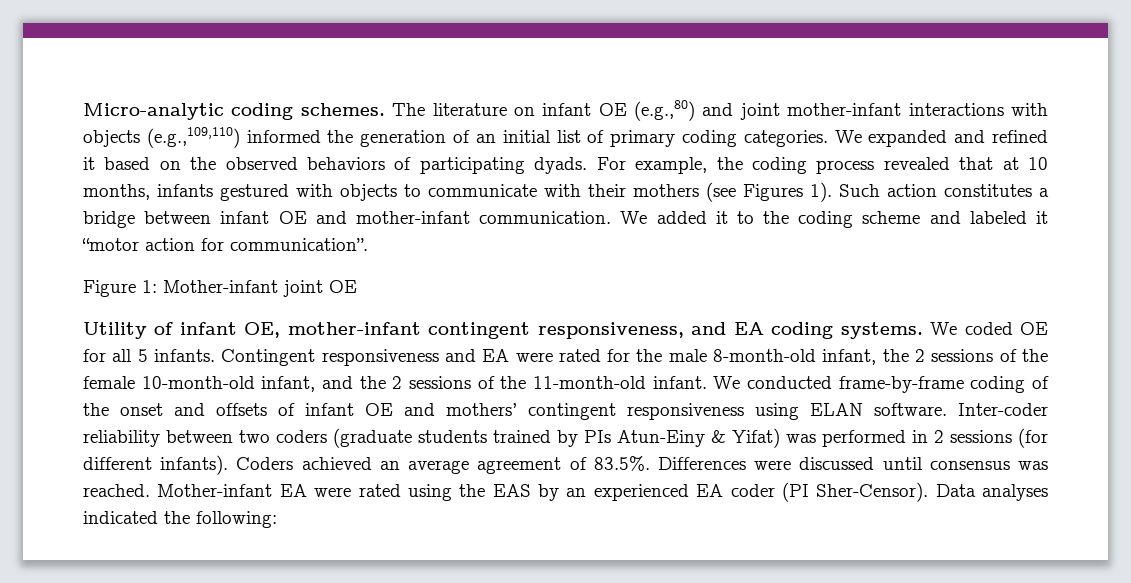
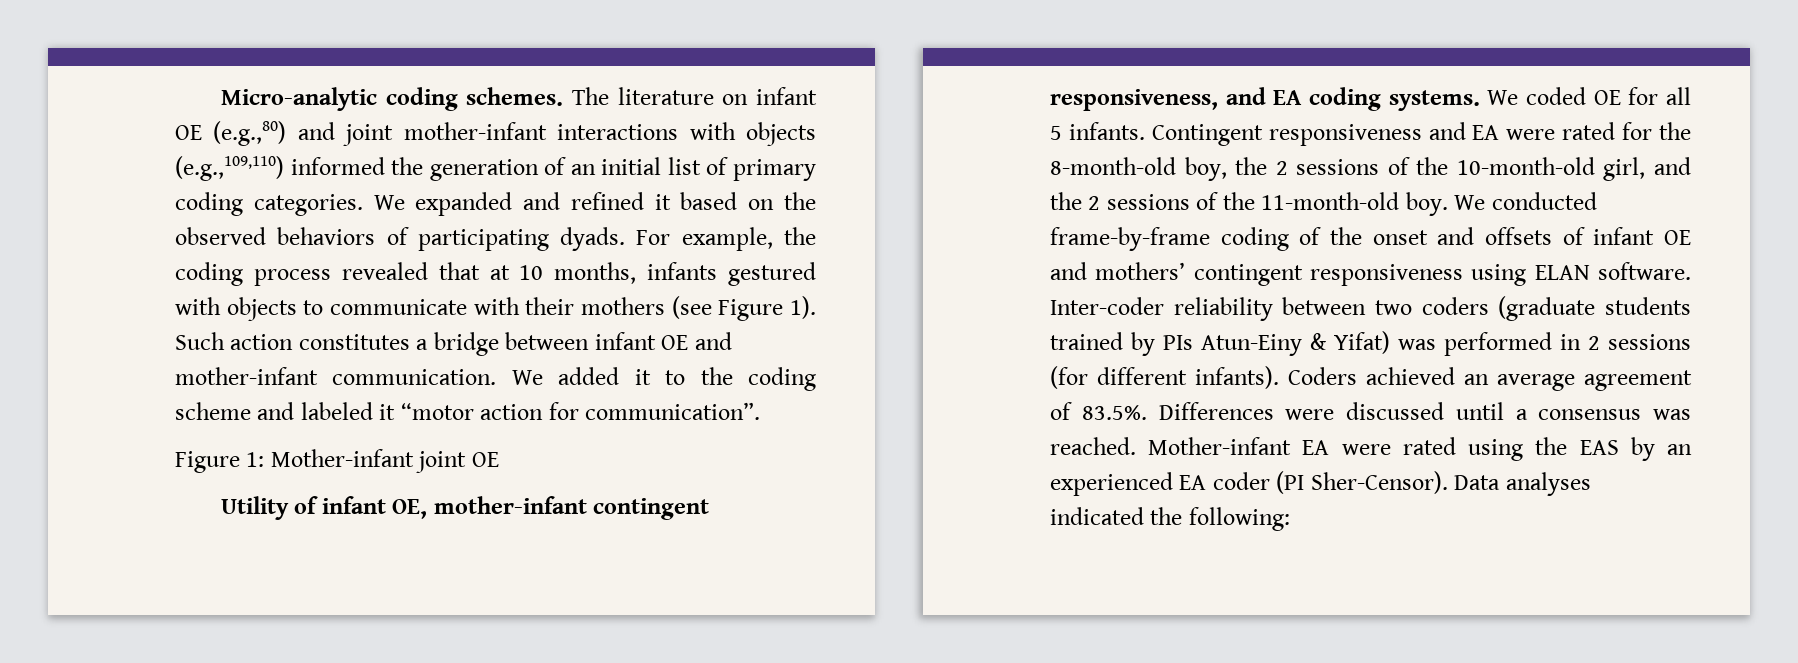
[743,184,803,201] Figures -> [718,299,784,321] Figure
[668,349,1048,365] [83,376,316,392] male 8-month-old infant, the 2 sessions of the female 10-month-old infant, -> [1050,157,1646,181] 8-month-old boy, the 2 sessions of the 10-month-old girl,
[652,376,707,389] infant. -> [1405,192,1448,216] boy.
(923, 463) none -> [1515,409,1528,420] a

